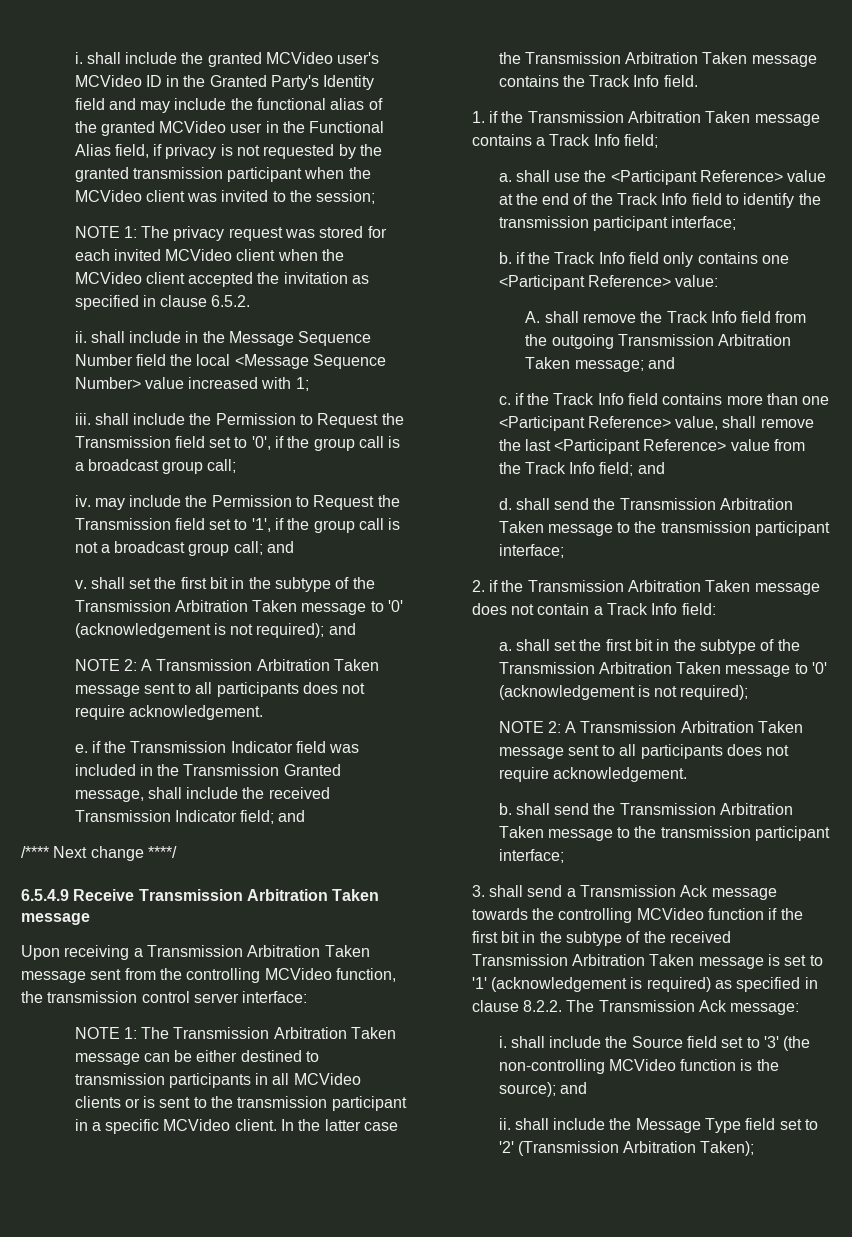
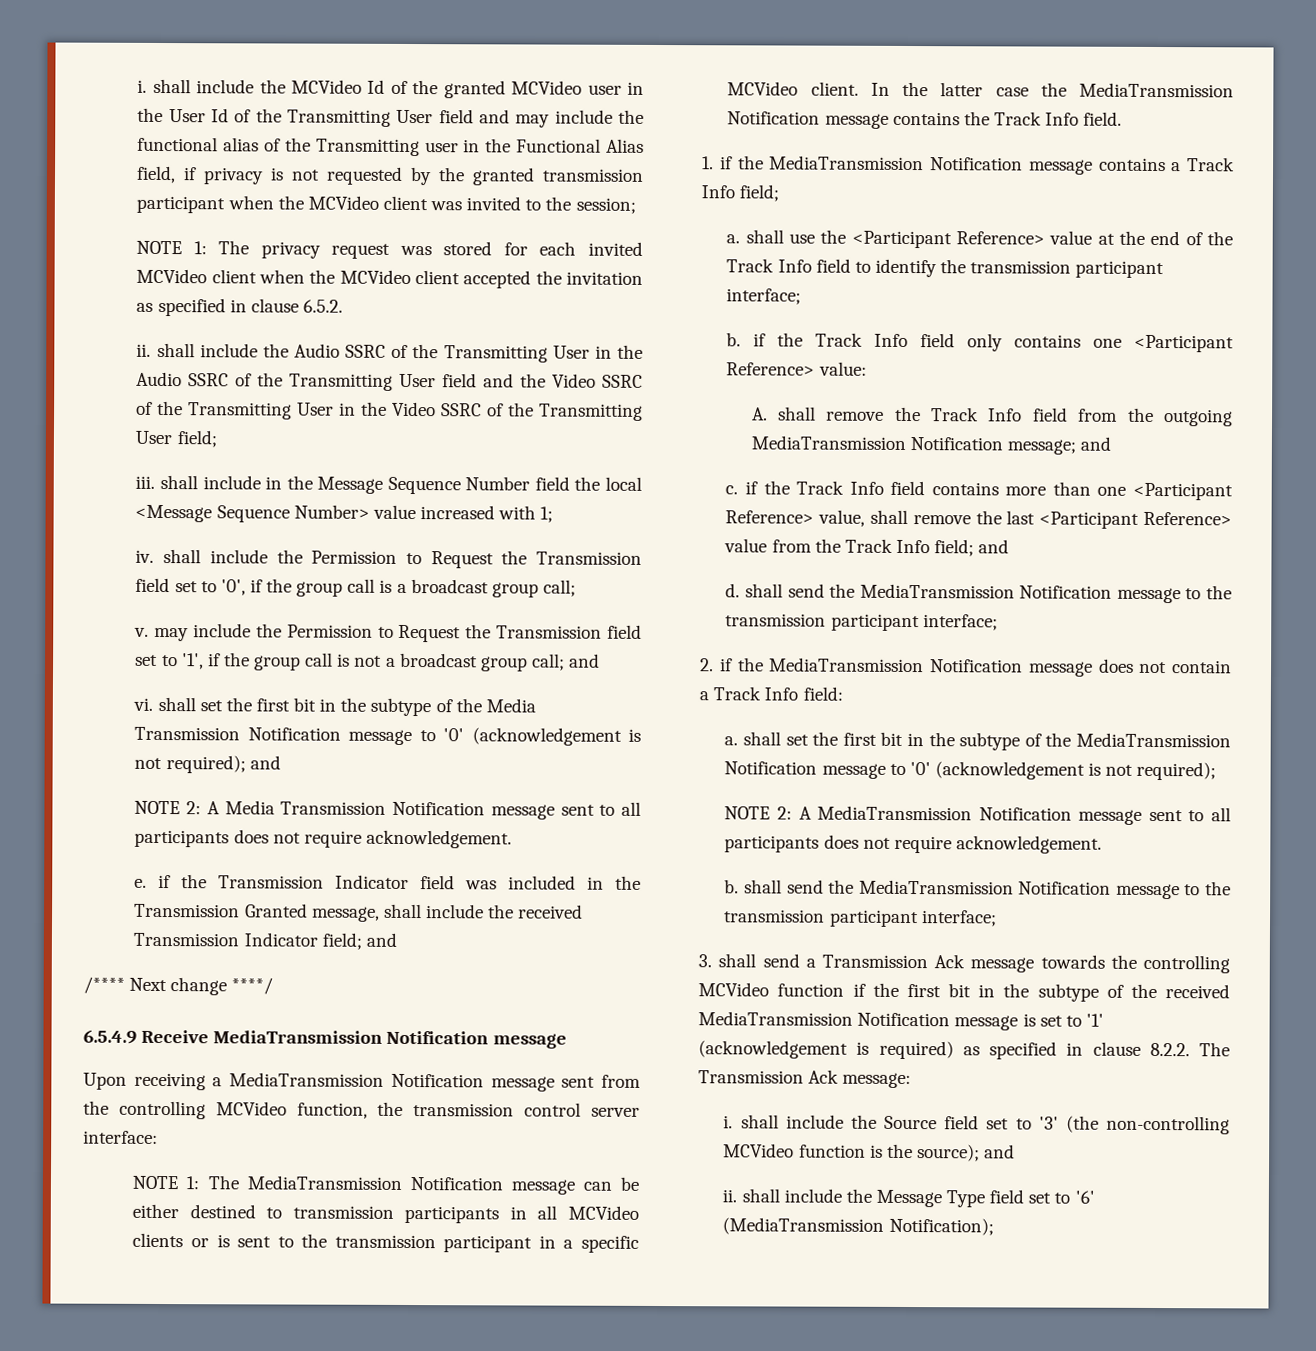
[74,52,380,67] [74,75,375,90] i. shall include the granted MCVideo user's MCVideo ID in the Granted Party's Identity -> [137,78,645,99] [137,107,434,127] i. shall include the MCVideo Id of the granted MCVideo user in the User Id of the Transmitting User
[100,121,227,136] granted MCVideo -> [315,138,420,157] Transmitting
(182, 337) none -> [262,343,643,363] [136,371,643,391] [136,400,643,421] [135,430,217,448] [135,474,261,490] the Audio SSRC of the Transmitting User in the Audio SSRC of the Transmitting User field and the Video SSRC of the Transmitting User in the Video SSRC of the Transmitting User field; // iii. shall include
[74,413,91,425] iii. -> [135,549,155,563] iv.
[74,495,91,507] iv. -> [134,627,150,637] v.
[74,580,87,589] v. -> [133,697,154,711] vi.
[74,600,298,612] Transmission Arbitration Taken -> [485,698,536,713] [134,726,341,741] Media Transmission Notification
[156,659,380,671] Transmission Arbitration Taken -> [224,800,486,816] Media Transmission Notification
[138,889,380,901] Transmission Arbitration Taken -> [213,1030,490,1045] MediaTransmission Notification
[146,945,370,957] Transmission Arbitration Taken -> [229,1072,484,1088] MediaTransmission Notification
[173,1027,397,1039] Transmission Arbitration Taken -> [246,1175,503,1191] MediaTransmission Notification
[524,52,748,64] Transmission Arbitration Taken -> [1079,82,1234,98] [727,111,821,125] MediaTransmission Notification
[527,111,751,123] Transmission Arbitration Taken -> [769,155,1024,171] MediaTransmission Notification
[617,334,792,346] [525,357,571,369] Transmission Arbitration Taken -> [750,435,1003,451] MediaTransmission Notification
[619,498,794,510] [498,521,544,533] Transmission Arbitration Taken -> [859,583,1113,599] MediaTransmission Notification
[527,580,751,592] Transmission Arbitration Taken -> [769,657,1024,673] MediaTransmission Notification
[498,662,722,674] Transmission Arbitration Taken -> [1076,732,1231,748] [724,761,818,775] MediaTransmission Notification
[580,721,804,733] Transmission Arbitration Taken -> [817,805,1072,821] MediaTransmission Notification
[619,803,794,815] [498,826,544,838] Transmission Arbitration Taken -> [858,879,1112,895] MediaTransmission Notification
[471,954,695,966] Transmission Arbitration Taken -> [698,1011,951,1027] MediaTransmission Notification
[498,1141,755,1156] '2' (Transmission Arbitration Taken); -> [1074,1190,1095,1204] [722,1217,994,1236] '6' (MediaTransmission Notification);

